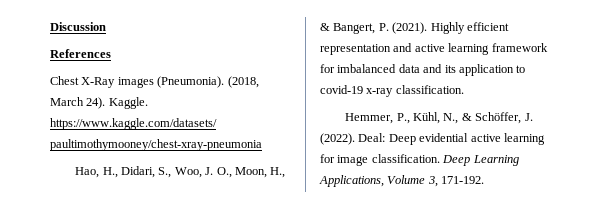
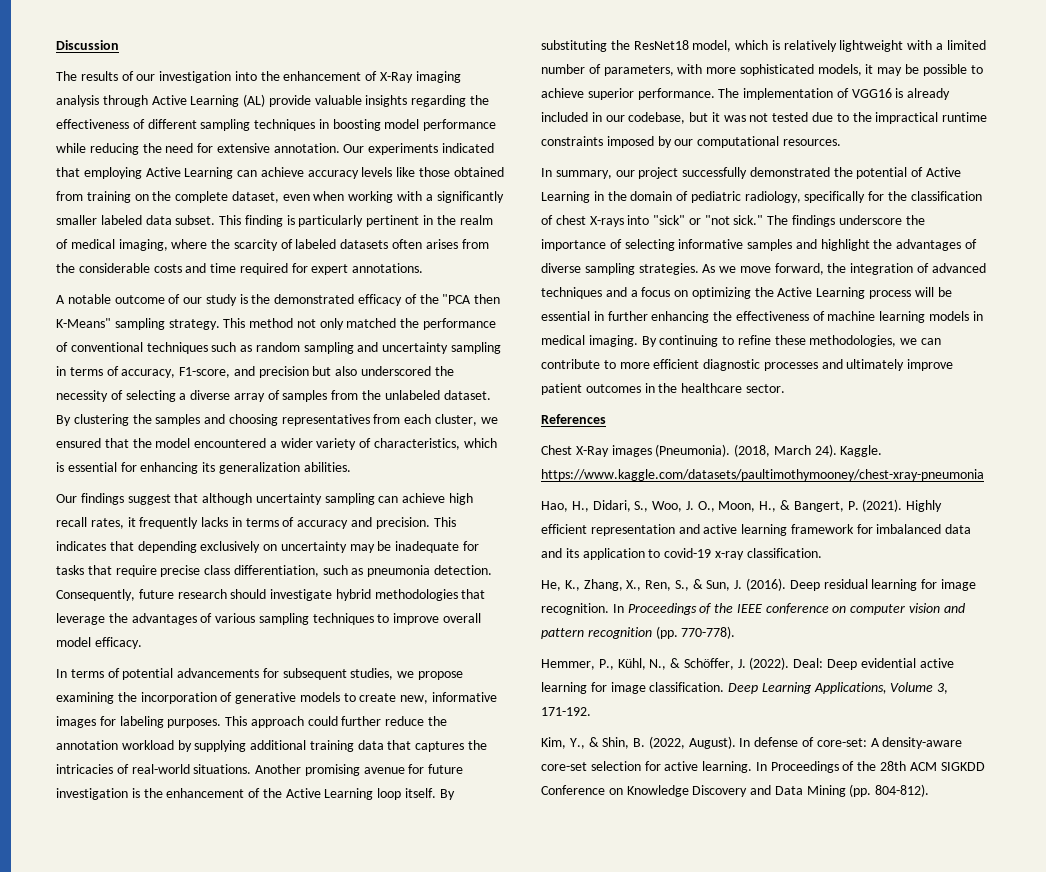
(106, 26) none -> [56,71,461,83] [56,94,490,107] [56,119,497,131] [56,143,495,155] [56,167,504,179] [56,191,504,203] [56,215,493,227] [56,239,489,251] [56,263,424,275] [56,294,501,306] [56,318,497,330] [56,342,502,354] [56,366,454,378] [56,390,491,402] [56,414,498,426] [56,438,497,450] [56,462,351,474] [56,493,474,505] [56,517,456,529] [56,541,480,553] [56,565,493,577] [56,589,486,601] [56,613,482,625] [56,637,142,649] [56,668,464,680] [56,692,498,704] [56,716,448,728] [56,740,488,752] [56,764,464,776] [56,788,455,800] [541,40,986,52] [541,64,983,76] [541,88,951,100] [541,112,988,124] [541,136,841,148] [541,167,962,179] [541,191,982,203] [541,215,925,227] [541,239,978,251] [541,263,986,275] [541,287,952,299] [541,311,983,323] [541,335,942,347] [541,359,954,371] [541,383,785,395] // The results of our investigation into the enhancement of X-Ray imaging analysis through Active Learning (AL) provide valuable insights regarding the effectiveness of different sampling techniques in boosting model performance while reducing the need for extensive annotation. Our experiments indicated that employing Active Learning can achieve accuracy levels like those obtained from training on the complete dataset, even when working with a significantly smaller labeled data subset. This finding is particularly pertinent in the realm of medical imaging, where the scarcity of labeled datasets often arises from the considerable costs and time required for expert annotations. // A notable outcome of our study is the demonstrated efficacy of the "PCA then K-Means" sampling strategy. This method not only matched the performance of conventional techniques such as random sampling and uncertainty sampling in terms of accuracy, F1-score, and precision but also underscored the necessity of selecting a diverse array of samples from the unlabeled dataset. By clustering the samples and choosing representatives from each cluster, we ensured that the model encountered a wider variety of characteristics, which is essential for enhancing its generalization abilities. // Our findings suggest that although uncertainty sampling can achieve high recall rates, it frequently lacks in terms of accuracy and precision. This indicates that depending exclusively on uncertainty may be inadequate for tasks that require precise class differentiation, such as pneumonia detection. Consequently, future research should investigate hybrid methodologies that leverage the advantages of various sampling techniques to improve overall model efficacy. // In terms of potential advancements for subsequent studies, we propose examining the incorporation of generative models to create new, informative images for labeling purposes. This approach could further reduce the annotation workload by supplying additional training data that captures the intricacies of real-world situations. Another promising avenue for future investigation is the enhancement of the Active Learning loop itself. By substituting the ResNet18 model, which is relatively lightweight with a limited number of parameters, with more sophisticated models, it may be possible to achieve superior performance. The implementation of VGG16 is already included in our codebase, but it was not tested due to the impractical runtime constraints imposed by our computational resources. // In summary, our project successfully demonstrated the potential of Active Learning in the domain of pediatric radiology, specifically for the classification of chest X-rays into "sick" or "not sick." The findings underscore the importance of selecting informative samples and highlight the advantages of diverse sampling strategies. As we move forward, the integration of advanced techniques and a focus on optimizing the Active Learning process will be essential in further enhancing the effectiveness of machine learning models in medical imaging. By continuing to refine these methodologies, we can contribute to more efficient diagnostic processes and ultimately improve patient outcomes in the healthcare sector.
(464, 89) none -> [541,578,976,591] [541,603,965,615] [541,626,736,639] // He, K., Zhang, X., Ren, S., & Sun, J. (2016). Deep residual learning for image recognition. In Proceedings of the IEEE conference on computer vision and pattern recognition (pp. 770-778).
(485, 180) none -> [541,736,963,749] [541,761,985,773] [541,784,930,797] // Kim, Y., & Shin, B. (2022, August). In defense of core-set: A density-aware core-set selection for active learning. In Proceedings of the 28th ACM SIGKDD Conference on Knowledge Discovery and Data Mining (pp. 804-812).

